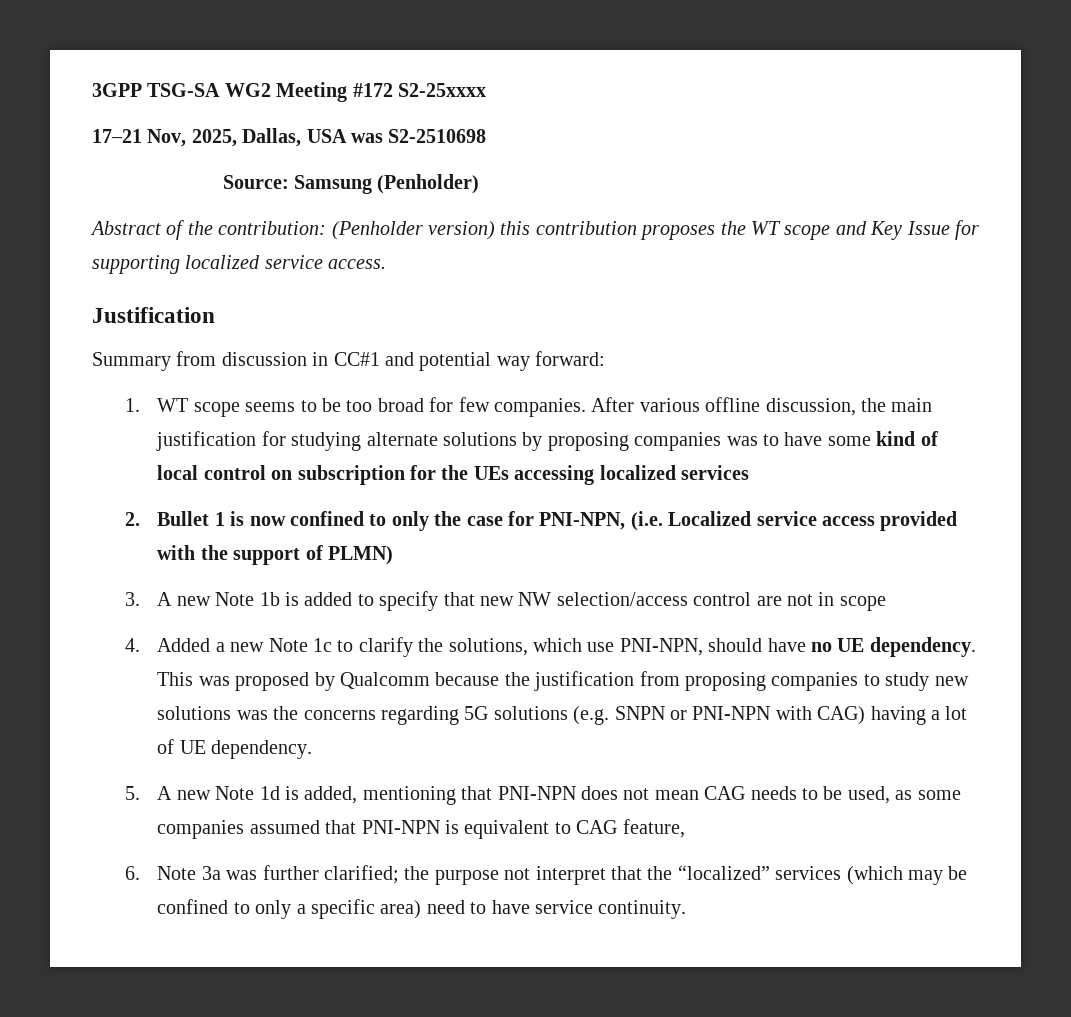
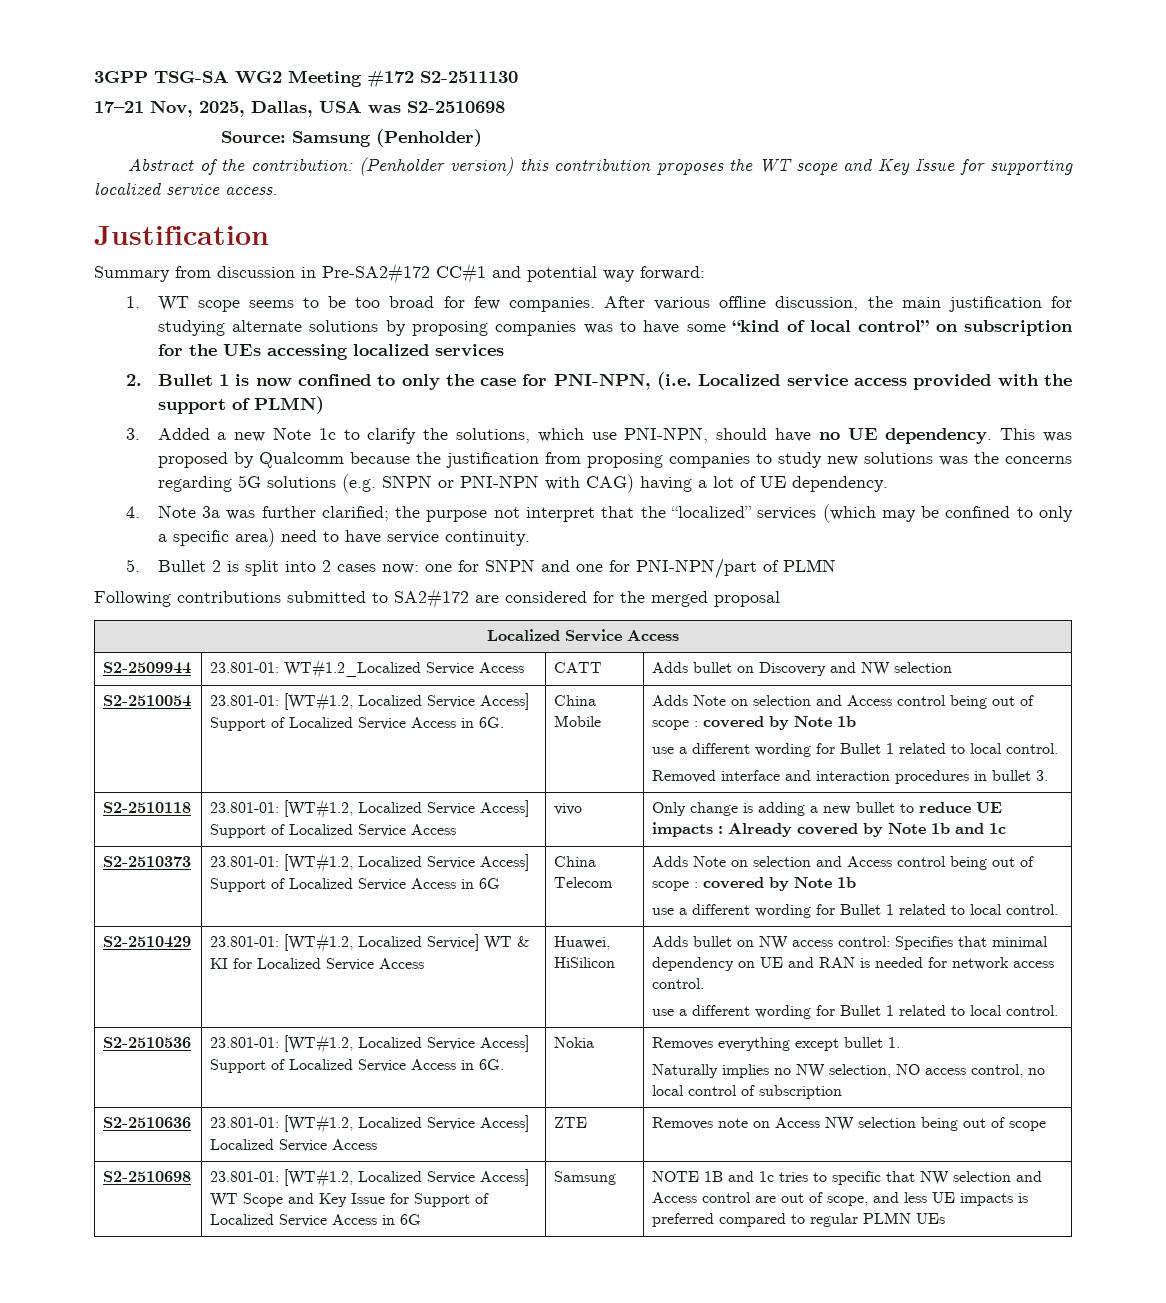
[398,83,486,97] S2-25xxxx -> [420,71,518,83] S2-2511130
(329, 359) none -> [322,263,430,284] Pre-SA2#172
[876,431,916,446] kind -> [732,320,780,332] “kind
[203,465,266,480] control -> [858,320,930,332] control”
[157,591,886,611] [124,638,140,652] A new Note 1b is added to specify that new NW selection/access control are not in scope // 4. -> (140, 434) none
[124,786,961,805] [157,819,685,839] [124,866,140,880] 5. A new Note 1d is added, mentioning that PNI-NPN does not mean CAG needs to be used, as some companies assumed that PNI-NPN is equivalent to CAG feature, // 6. -> [125,506,140,518] 4.
(687, 909) none -> [125,558,836,579] [94,588,780,609] [487,629,679,642] [103,662,192,674] [210,659,525,679] [554,662,603,673] [652,662,953,676] [103,695,192,707] [210,692,530,712] [210,717,505,731] [554,695,597,706] [554,715,602,727] [652,695,1035,709] [652,716,857,730] [652,743,1059,757] [652,770,1049,784] [103,802,192,813] [210,799,530,819] [210,824,457,838] [554,803,583,815] [652,802,1003,816] [652,822,1007,837] [103,856,192,867] [210,853,530,873] [210,878,501,892] [554,856,597,867] [554,877,614,888] [652,856,1035,870] [652,877,857,891] [652,904,1059,918] [103,936,192,948] [210,933,530,953] [210,958,425,971] [554,936,611,950] [554,957,616,968] [652,936,1049,950] [652,957,1055,971] [652,978,705,989] [652,1005,1059,1019] [103,1037,192,1048] [210,1034,530,1054] [210,1059,505,1073] [554,1037,595,1048] [652,1037,901,1051] [652,1064,1046,1078] [652,1085,843,1099] [103,1117,192,1128] [210,1114,530,1134] [210,1139,378,1152] [554,1117,588,1128] [652,1117,1047,1131] [103,1171,192,1182] [210,1168,530,1188] [210,1193,490,1207] [210,1214,422,1227] [554,1171,617,1185] [652,1171,1043,1185] [652,1192,1029,1206] [652,1212,946,1227] // 5. Bullet 2 is split into 2 cases now: one for SNPN and one for PNI-NPN/part of PLMN // Following contributions submitted to SA2#172 are considered for the merged proposal // Localized Service Access // S2-2509944 | 23.801-01: WT#1.2_Localized Service Access | CATT | Adds bullet on Discovery and NW selection // S2-2510054 | 23.801-01: [WT#1.2, Localized Service Access] Support of Localized Service Access in 6G. | China Mobile | Adds Note on selection and Access control being out of scope : covered by Note 1b // use a different wording for Bullet 1 related to local control. // Removed interface and interaction procedures in bullet 3. // S2-2510118 | 23.801-01: [WT#1.2, Localized Service Access] Support of Localized Service Access | vivo | Only change is adding a new bullet to reduce UE impacts : Already covered by Note 1b and 1c // S2-2510373 | 23.801-01: [WT#1.2, Localized Service Access] Support of Localized Service Access in 6G | China Telecom | Adds Note on selection and Access control being out of scope : covered by Note 1b // use a different wording for Bullet 1 related to local control. // S2-2510429 | 23.801-01: [WT#1.2, Localized Service] WT & KI for Localized Service Access | Huawei, HiSilicon | Adds bullet on NW access control: Specifies that minimal dependency on UE and RAN is needed for network access control. // use a different wording for Bullet 1 related to local control. // S2-2510536 | 23.801-01: [WT#1.2, Localized Service Access] Support of Localized Service Access in 6G. | Nokia | Removes everything except bullet 1. // Naturally implies no NW selection, NO access control, no local control of subscription // S2-2510636 | 23.801-01: [WT#1.2, Localized Service Access] Localized Service Access | ZTE | Removes note on Access NW selection being out of scope // S2-2510698 | 23.801-01: [WT#1.2, Localized Service Access] WT Scope and Key Issue for Support of Localized Service Access in 6G | Samsung | NOTE 1B and 1c tries to specific that NW selection and Access control are out of scope, and less UE impacts is preferred compared to regular PLMN UEs

